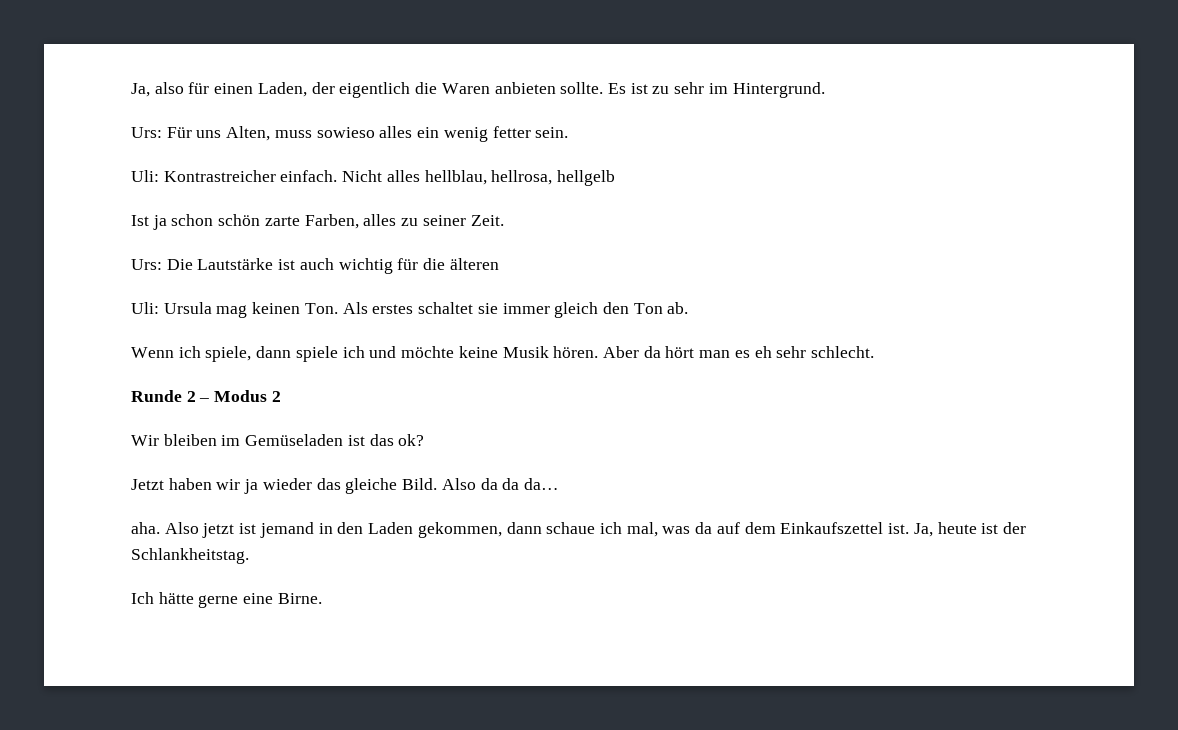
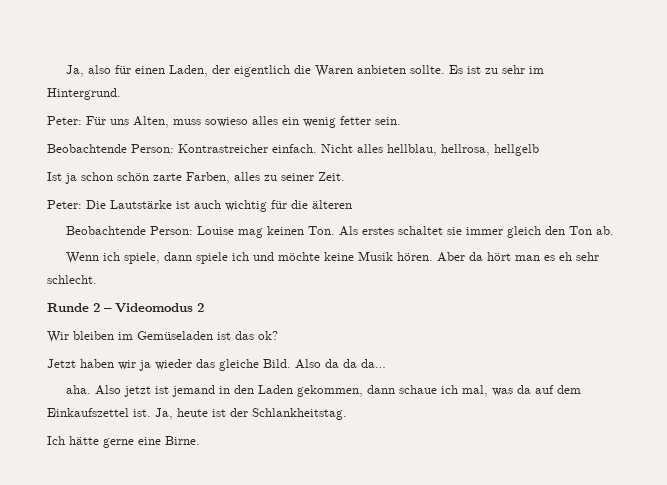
[131,127,162,138] Urs: -> [47,116,82,125] Peter:
[131,170,159,182] Uli: -> [47,144,174,153] Beobachtende Person:
[131,259,162,270] Urs: -> [47,200,82,209] Peter:
[131,302,212,314] Uli: Ursula -> [65,226,234,235] Beobachtende Person: Louise
[214,390,268,402] Modus -> [115,303,193,313] Videomodus

